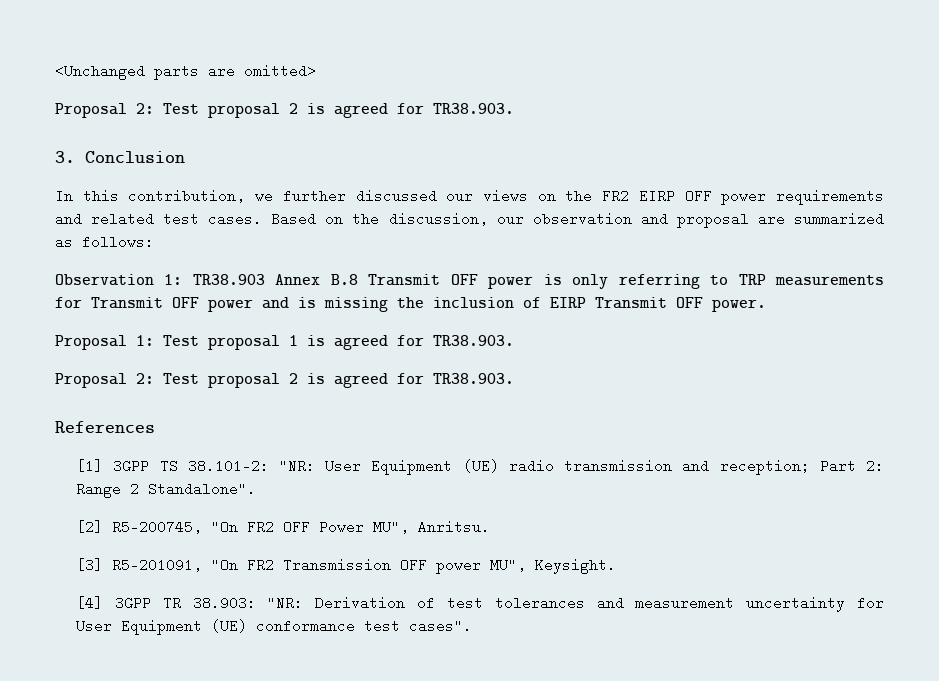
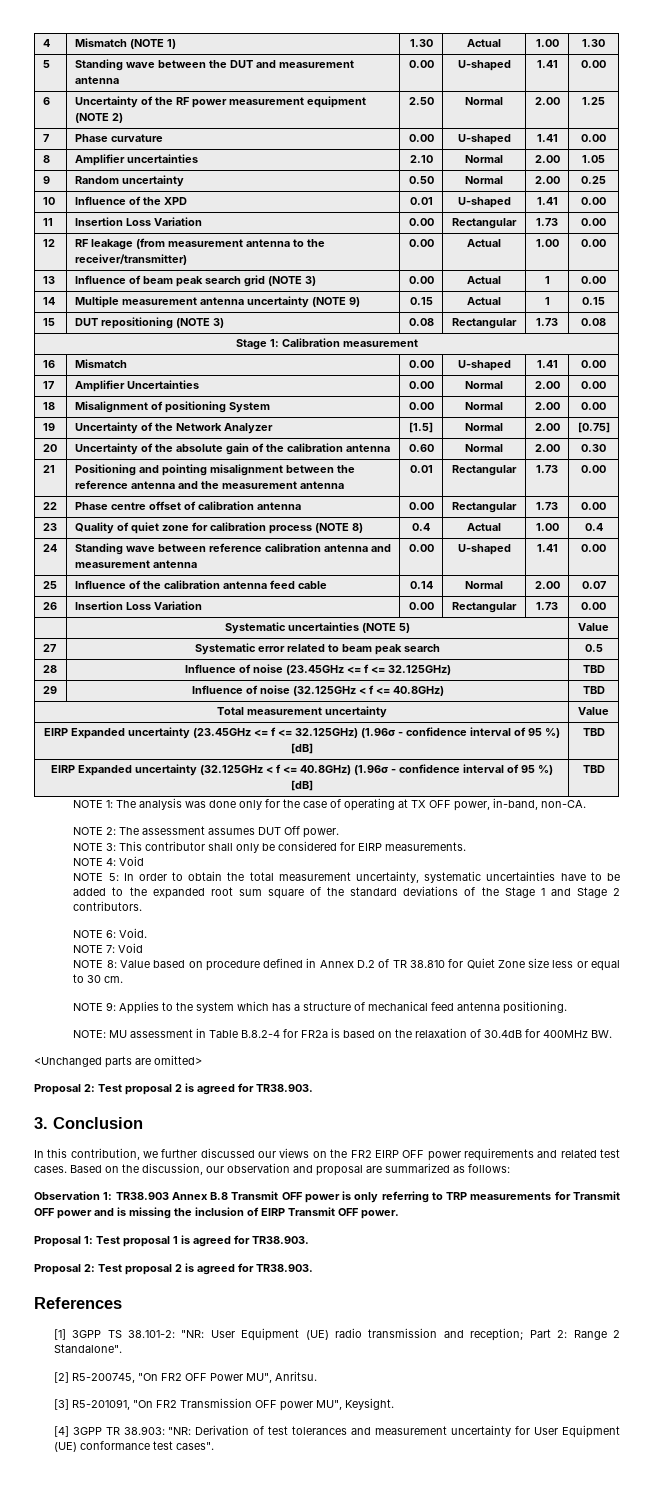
(55, 72) none -> [42,39,50,47] [74,38,176,49] [409,39,433,47] [467,39,501,47] [535,39,559,47] [582,39,605,47] [42,60,50,68] [74,59,354,71] [74,76,119,84] [408,60,434,68] [457,60,511,71] [536,60,558,68] [581,60,606,68] [42,97,50,105] [74,96,366,108] [74,113,123,123] [408,97,434,105] [465,97,503,105] [534,97,560,105] [582,97,605,105] [42,134,49,142] [74,134,163,142] [408,134,434,142] [457,134,511,145] [536,134,558,142] [581,134,606,142] [42,155,50,163] [74,154,198,166] [409,155,433,163] [465,155,503,163] [534,155,560,163] [582,155,605,163] [42,176,50,184] [74,175,184,187] [408,176,434,184] [465,176,503,184] [534,176,560,184] [581,176,606,184] [42,197,55,205] [74,196,187,205] [409,197,433,205] [457,197,511,208] [536,197,558,205] [581,197,606,205] [42,218,53,226] [74,217,202,226] [408,218,434,226] [452,218,517,229] [536,218,558,226] [581,218,606,226] [42,239,55,247] [74,238,325,250] [74,254,187,265] [408,239,434,247] [467,239,501,247] [535,239,559,247] [581,239,606,247] [42,276,55,284] [74,275,316,287] [408,276,434,284] [467,276,501,284] [544,276,550,284] [581,276,606,284] [42,297,55,305] [74,296,360,308] [409,297,433,305] [467,297,501,305] [544,297,550,305] [582,297,605,305] [42,318,55,326] [74,317,224,329] [408,318,434,326] [452,318,517,329] [536,318,558,326] [581,318,606,326] [235,338,418,350] [42,360,55,368] [74,359,127,368] [408,360,434,368] [457,360,511,371] [536,360,558,368] [581,360,606,368] [42,381,54,389] [74,380,199,392] [408,381,434,389] [465,381,503,389] [534,381,560,389] [581,381,606,389] [42,402,55,410] [74,401,270,413] [408,402,434,410] [465,402,503,410] [534,402,560,410] [581,402,606,410] [42,423,55,431] [74,422,273,434] [409,422,433,433] [465,423,503,431] [534,423,560,431] [577,422,610,433] [42,444,57,452] [74,443,390,455] [408,444,434,452] [465,444,503,452] [534,444,560,452] [581,444,606,452] [42,465,55,473] [74,464,355,476] [74,480,344,489] [409,465,433,473] [452,465,517,476] [536,465,558,473] [581,465,606,473] [42,502,57,510] [74,501,301,510] [408,502,434,510] [452,502,517,513] [536,502,558,510] [581,502,606,510] [42,523,57,531] [74,522,363,534] [412,523,430,531] [467,523,501,531] [535,523,559,531] [584,523,603,531] [42,544,57,552] [74,543,391,555] [74,560,197,568] [408,544,434,552] [457,544,511,555] [536,544,558,552] [581,544,606,552] [42,581,57,589] [74,580,327,589] [409,581,433,589] [465,581,503,589] [534,581,560,589] [581,581,606,589] [42,602,57,610] [74,601,202,610] [408,602,434,610] [452,602,517,613] [536,602,558,610] [581,602,606,610] [225,622,410,634] [578,623,609,631] [42,644,56,652] [195,643,440,655] [584,644,603,652] [42,665,57,673] [184,664,451,675] [582,665,605,673] [42,686,57,694] [191,685,444,696] [582,686,605,694] [216,706,387,718] [578,707,609,715] [43,727,560,739] [290,743,313,754] [582,728,605,736] [50,764,553,776] [290,780,313,791] [582,765,605,773] [73,798,587,811] [73,826,340,838] [73,841,467,853] [73,856,145,866] [73,871,620,883] [73,886,620,899] [73,901,143,911] [73,928,148,938] [73,943,144,953] [73,958,620,971] [73,974,124,983] [73,1001,568,1014] [73,1028,613,1038] 4 | Mismatch (NOTE 1) | 1.30 | Actual | 1.00 | 1.30 // 5 | Standing wave between the DUT and measurement antenna | 0.00 | U-shaped | 1.41 | 0.00 // 6 | Uncertainty of the RF power measurement equipment (NOTE 2) | 2.50 | Normal | 2.00 | 1.25 // 7 | Phase curvature | 0.00 | U-shaped | 1.41 | 0.00 // 8 | Amplifier uncertainties | 2.10 | Normal | 2.00 | 1.05 // 9 | Random uncertainty | 0.50 | Normal | 2.00 | 0.25 // 10 | Influence of the XPD | 0.01 | U-shaped | 1.41 | 0.00 // 11 | Insertion Loss Variation | 0.00 | Rectangular | 1.73 | 0.00 // 12 | RF leakage (from measurement antenna to the receiver/transmitter) | 0.00 | Actual | 1.00 | 0.00 // 13 | Influence of beam peak search grid (NOTE 3) | 0.00 | Actual | 1 | 0.00 // 14 | Multiple measurement antenna uncertainty (NOTE 9) | 0.15 | Actual | 1 | 0.15 // 15 | DUT repositioning (NOTE 3) | 0.08 | Rectangular | 1.73 | 0.08 // Stage 1: Calibration measurement // 16 | Mismatch | 0.00 | U-shaped | 1.41 | 0.00 // 17 | Amplifier Uncertainties | 0.00 | Normal | 2.00 | 0.00 // 18 | Misalignment of positioning System | 0.00 | Normal | 2.00 | 0.00 // 19 | Uncertainty of the Network Analyzer | [1.5] | Normal | 2.00 | [0.75] // 20 | Uncertainty of the absolute gain of the calibration antenna | 0.60 | Normal | 2.00 | 0.30 // 21 | Positioning and pointing misalignment between the reference antenna and the measurement antenna | 0.01 | Rectangular | 1.73 | 0.00 // 22 | Phase centre offset of calibration antenna | 0.00 | Rectangular | 1.73 | 0.00 // 23 | Quality of quiet zone for calibration process (NOTE 8) | 0.4 | Actual | 1.00 | 0.4 // 24 | Standing wave between reference calibration antenna and measurement antenna | 0.00 | U-shaped | 1.41 | 0.00 // 25 | Influence of the calibration antenna feed cable | 0.14 | Normal | 2.00 | 0.07 // 26 | Insertion Loss Variation | 0.00 | Rectangular | 1.73 | 0.00 // | Systematic uncertainties (NOTE 5) | Value // 27 | Systematic error related to beam peak search | 0.5 // 28 | Influence of noise (23.45GHz <= f <= 32.125GHz) | TBD // 29 | Influence of noise (32.125GHz < f <= 40.8GHz) | TBD // Total measurement uncertainty | Value // EIRP Expanded uncertainty (23.45GHz <= f <= 32.125GHz) (1.96σ - confidence interval of 95 %) [dB] | TBD // EIRP Expanded uncertainty (32.125GHz < f <= 40.8GHz) (1.96σ - confidence interval of 95 %) [dB] | TBD // NOTE 1: The analysis was done only for the case of operating at TX OFF power, in-band, non-CA. // NOTE 2: The assessment assumes DUT Off power. // NOTE 3: This contributor shall only be considered for EIRP measurements. // NOTE 4: Void // NOTE 5: In order to obtain the total measurement uncertainty, systematic uncertainties have to be added to the expanded root sum square of the standard deviations of the Stage 1 and Stage 2 contributors. // NOTE 6: Void. // NOTE 7: Void // NOTE 8: Value based on procedure defined in Annex D.2 of TR 38.810 for Quiet Zone size less or equal to 30 cm. // NOTE 9: Applies to the system which has a structure of mechanical feed antenna positioning. // NOTE: MU assessment in Table B.8.2-4 for FR2a is based on the relaxation of 30.4dB for 400MHz BW. //

